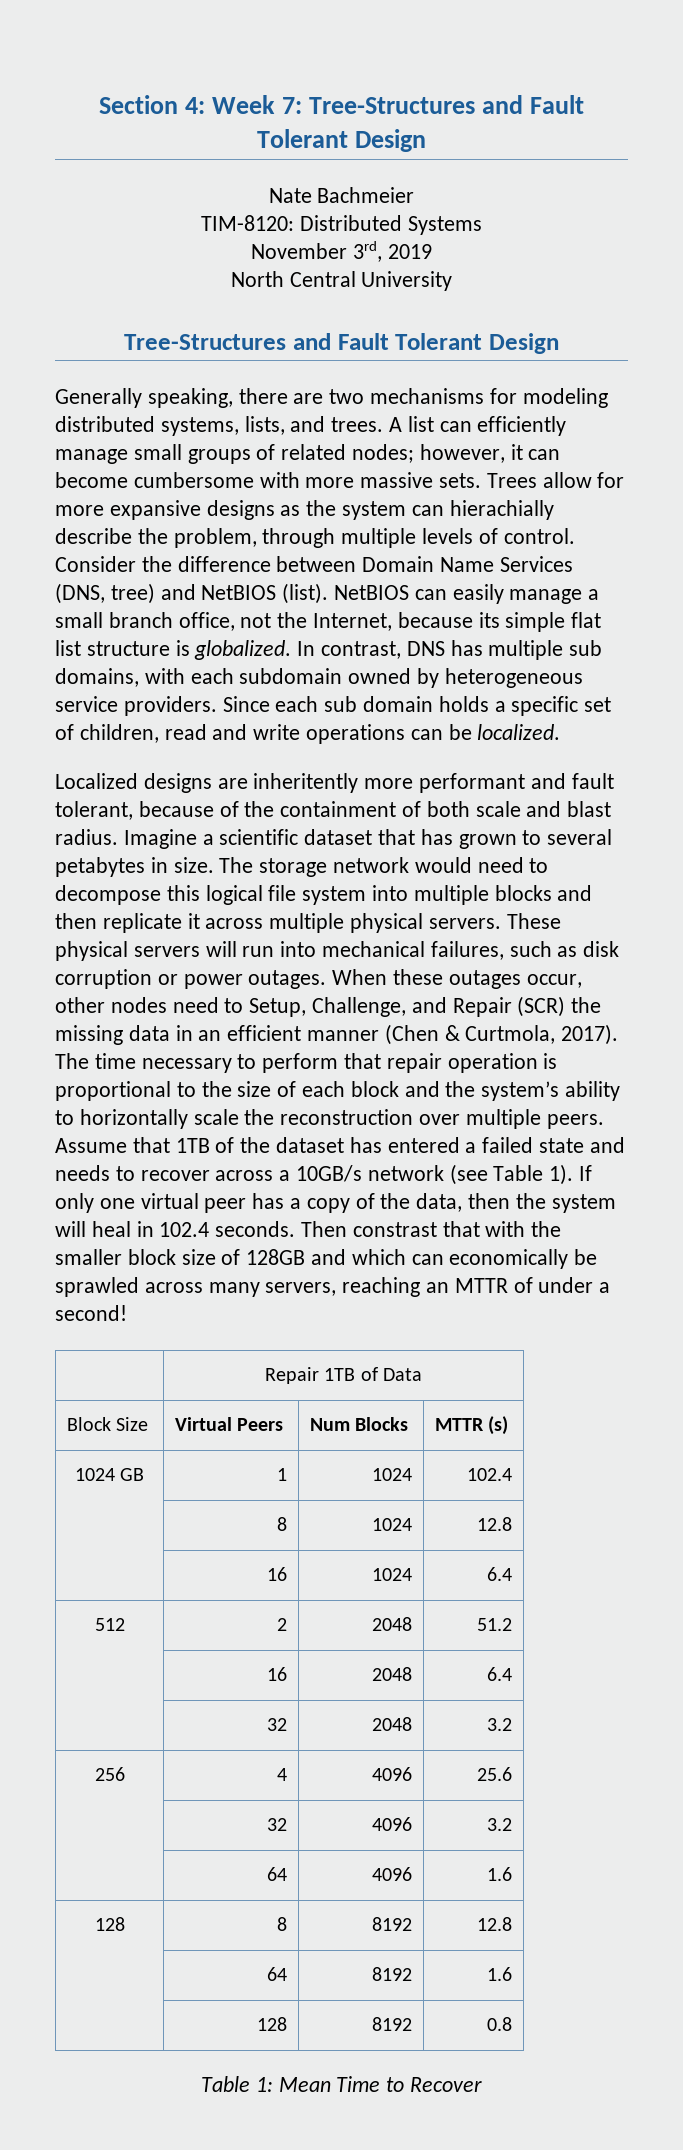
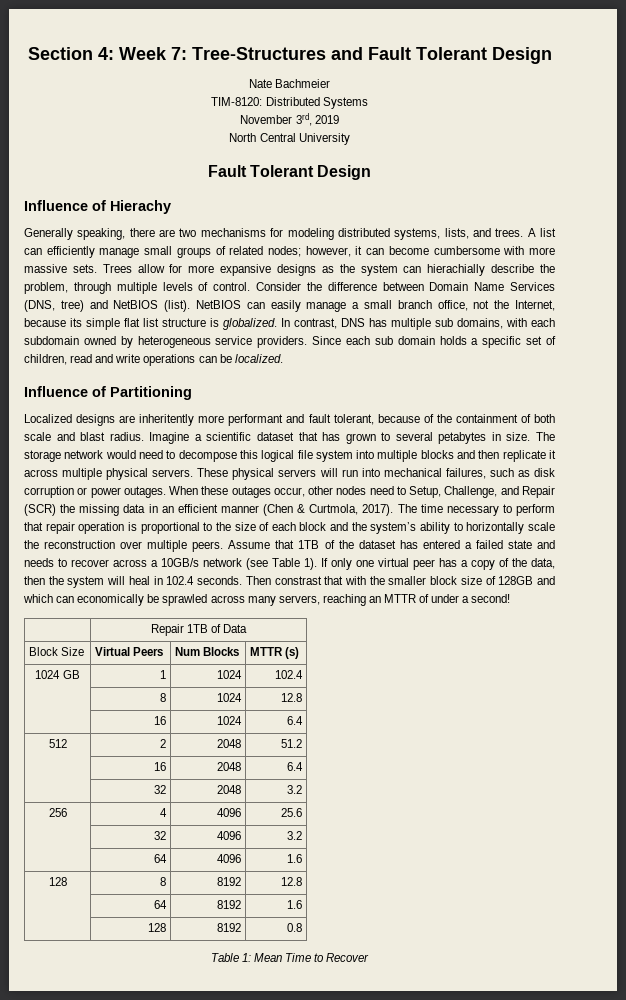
[124,333,559,354] Tree-Structures and Fault Tolerant Design -> [207,165,372,180] [24,200,171,214] Fault Tolerant Design // Influence of Hierachy
(561, 732) none -> [24,386,192,400] // Influence of Partitioning

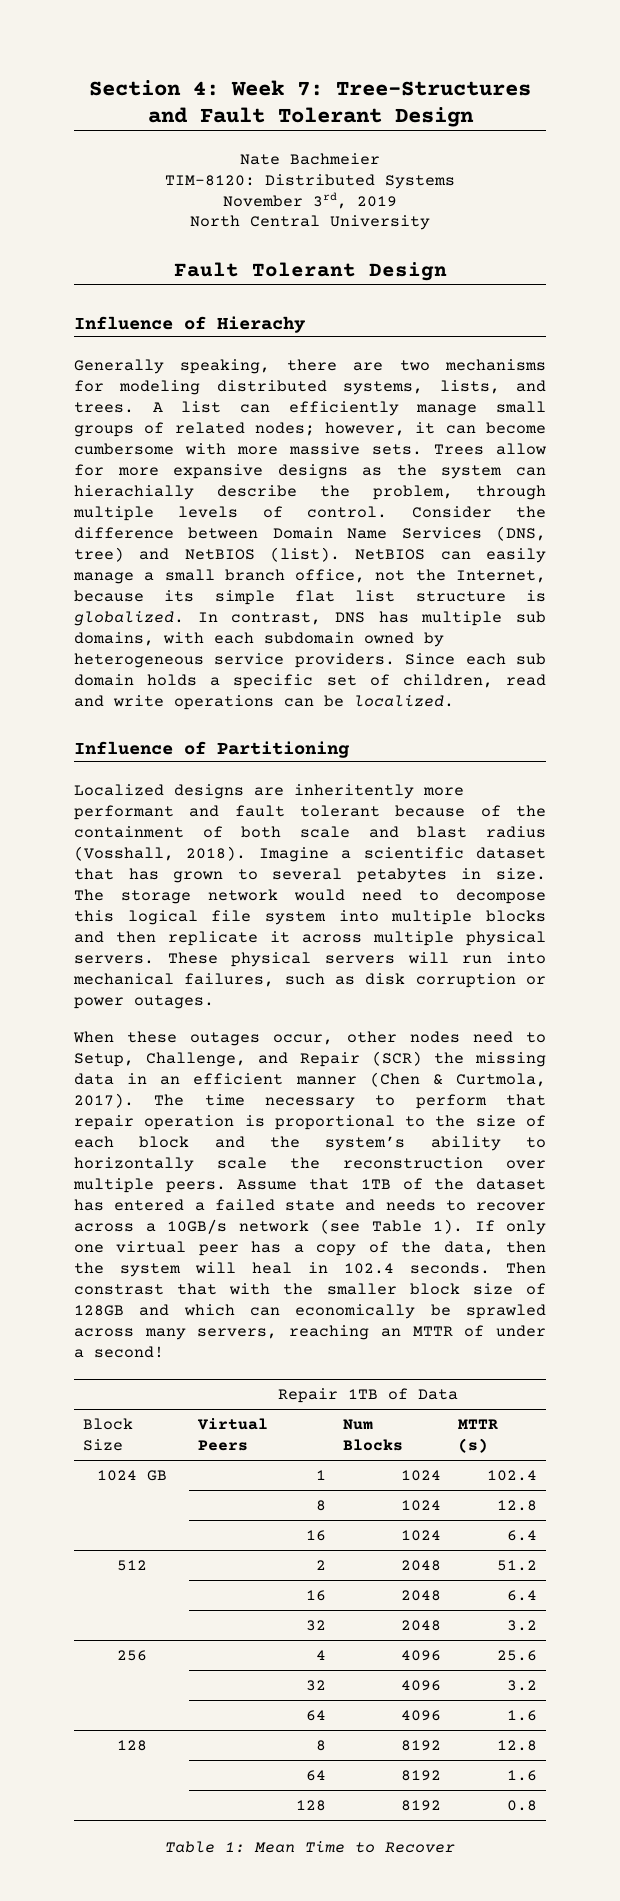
[333,414,374,425] tolerant, -> [300,805,380,817] tolerant
[109,432,144,441] radius. -> [486,826,546,838] [74,846,247,861] radius (Vosshall, 2018).
(166, 492) none -> (214, 1002) //

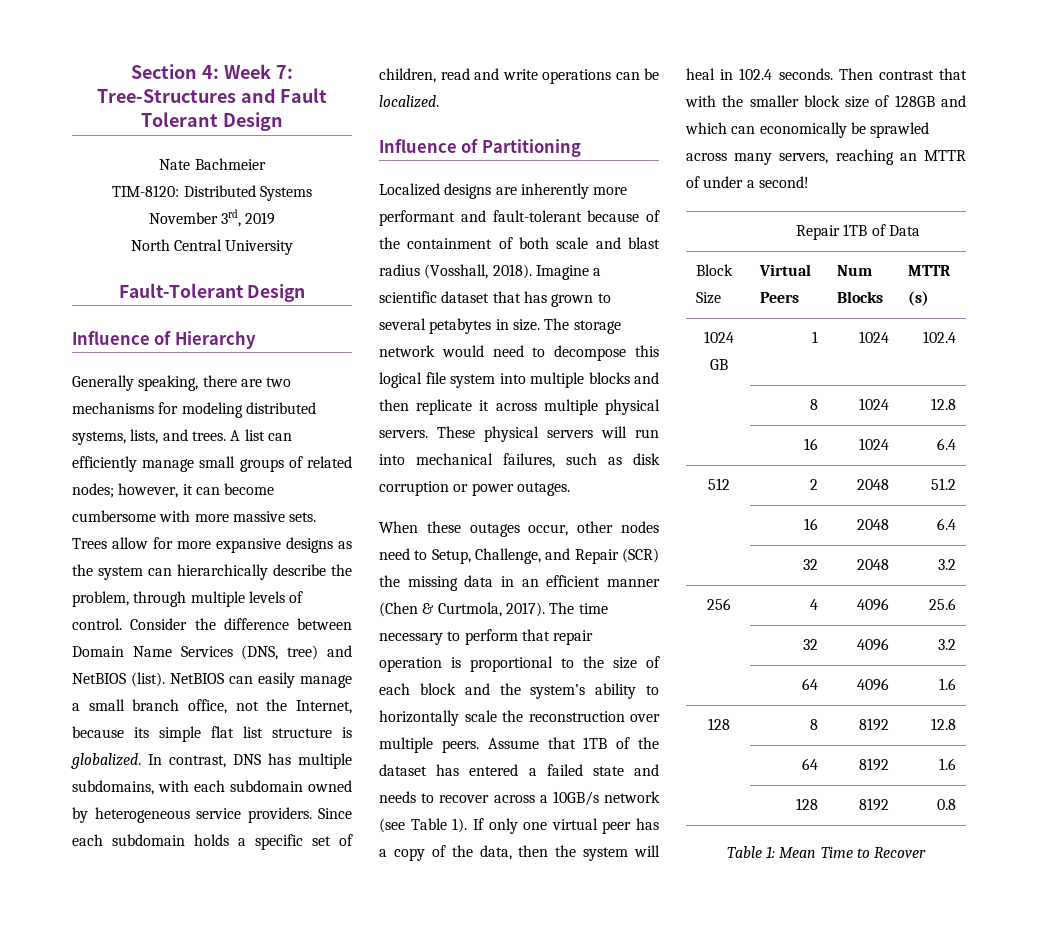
[173,262,356,277] Fault Tolerant -> [118,283,244,298] Fault-Tolerant
[217,316,306,333] Hierachy -> [174,331,256,349] Hierarchy
[74,485,194,500] hierachially -> [177,564,268,580] hierarchically
[516,611,546,623] [74,632,154,646] sub domains, -> [72,780,154,795] subdomains,
[516,653,546,665] [74,674,134,686] sub domain -> [112,834,185,846] subdomain
[294,784,414,799] inheritently -> [520,183,589,199] inherently
[234,805,380,817] fault tolerant -> [492,210,582,222] fault-tolerant
[74,1284,164,1295] constrast -> [878,70,934,80] contrast

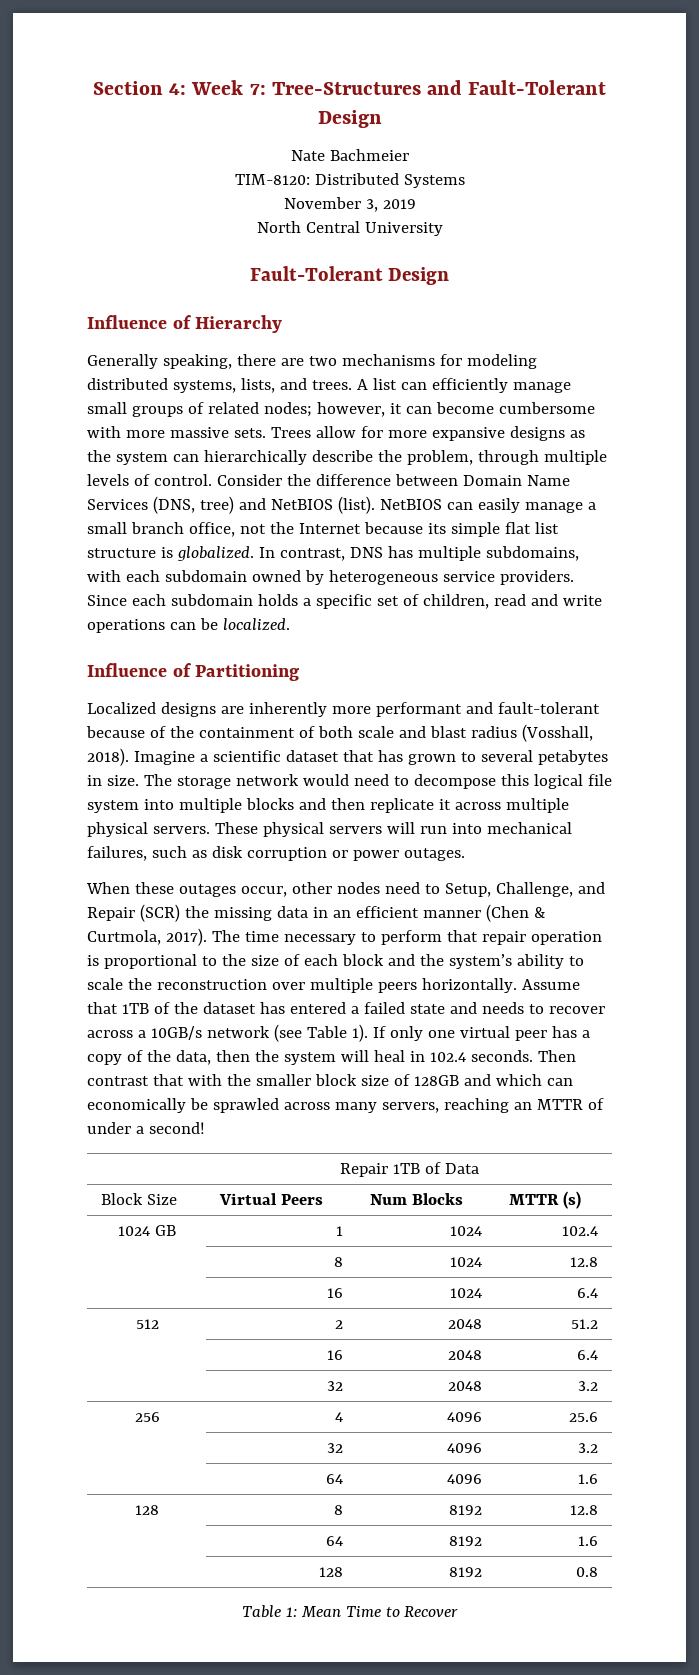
[280,88,328,103] [141,112,219,127] Fault Tolerant -> [467,80,606,95] Fault-Tolerant
[221,209,241,227] 3rd, -> [365,199,378,212] 3,
[296,700,352,714] Internet, -> [298,523,361,534] Internet
[379,710,459,726] horizontally -> (584, 961) none
[441,740,479,753] peers. -> [377,978,517,993] peers horizontally.

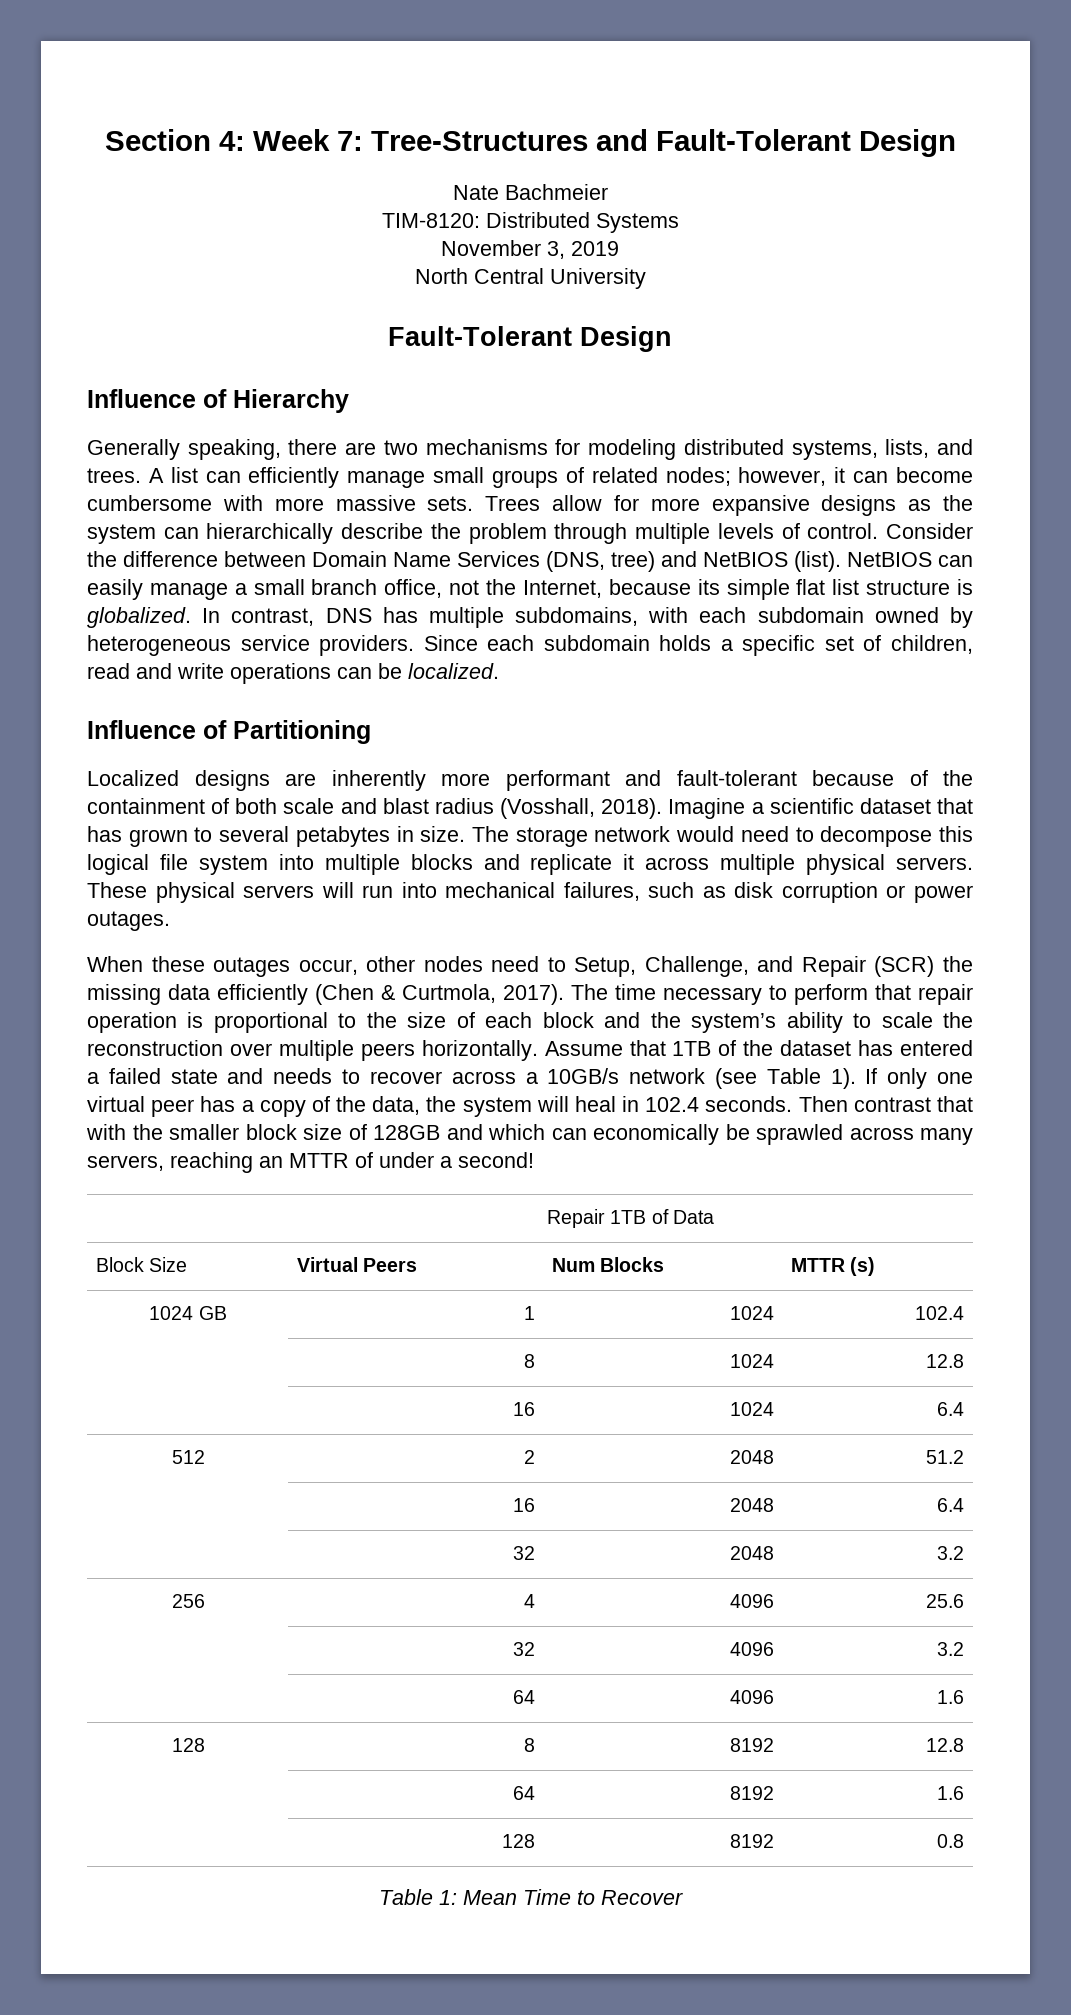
[406,450,473,465] problem, -> [468,523,547,544] problem
[298,523,361,534] Internet -> [522,580,602,598] Internet,
[330,798,365,810] then -> (520, 862) none
[312,906,481,918] in an efficient manner -> [217,984,308,1005] efficiently
[215,1050,250,1062] then -> (421, 1105) none

